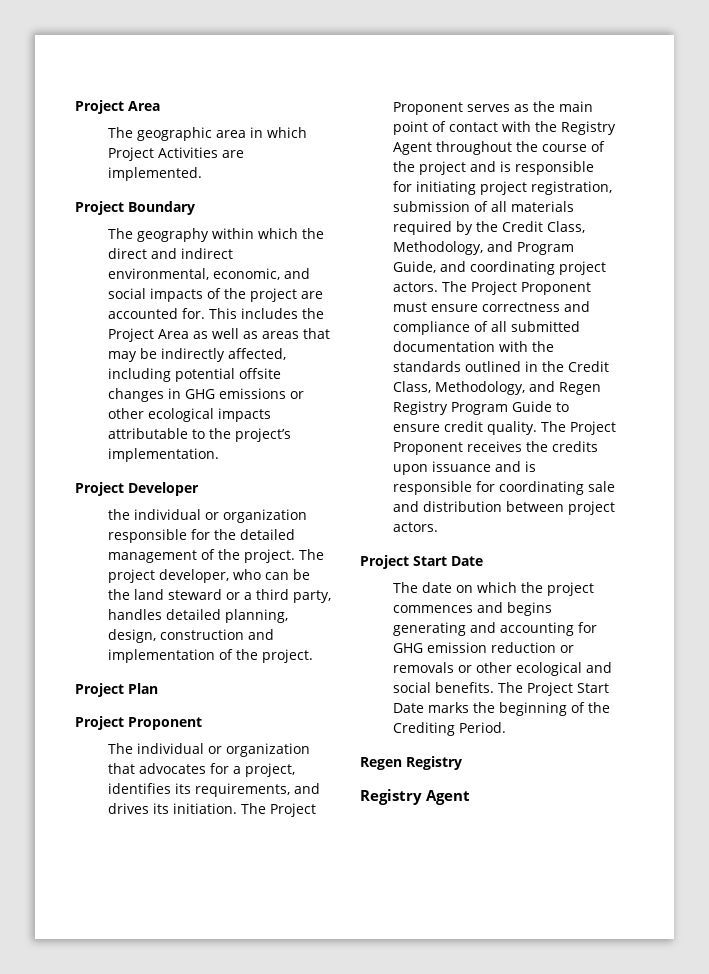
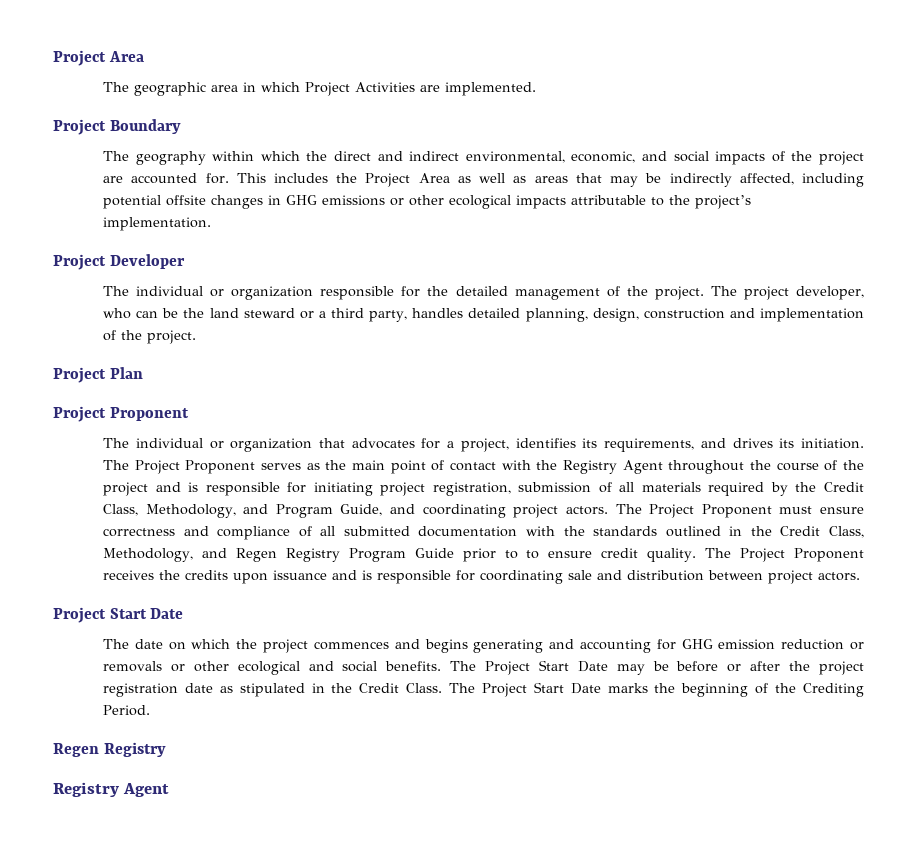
[107,509,130,520] the -> [103,286,130,296] The
(552, 406) none -> [462,548,518,562] prior to
(424, 708) none -> [616,661,865,675] [103,682,601,697] may be before or after the project registration date as stipulated in the Credit Class. The Project Start Date

